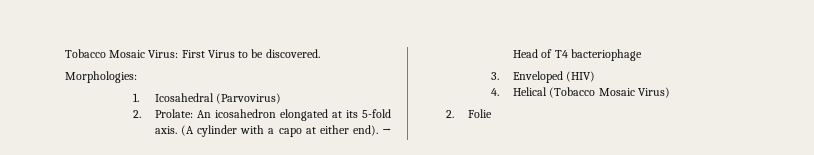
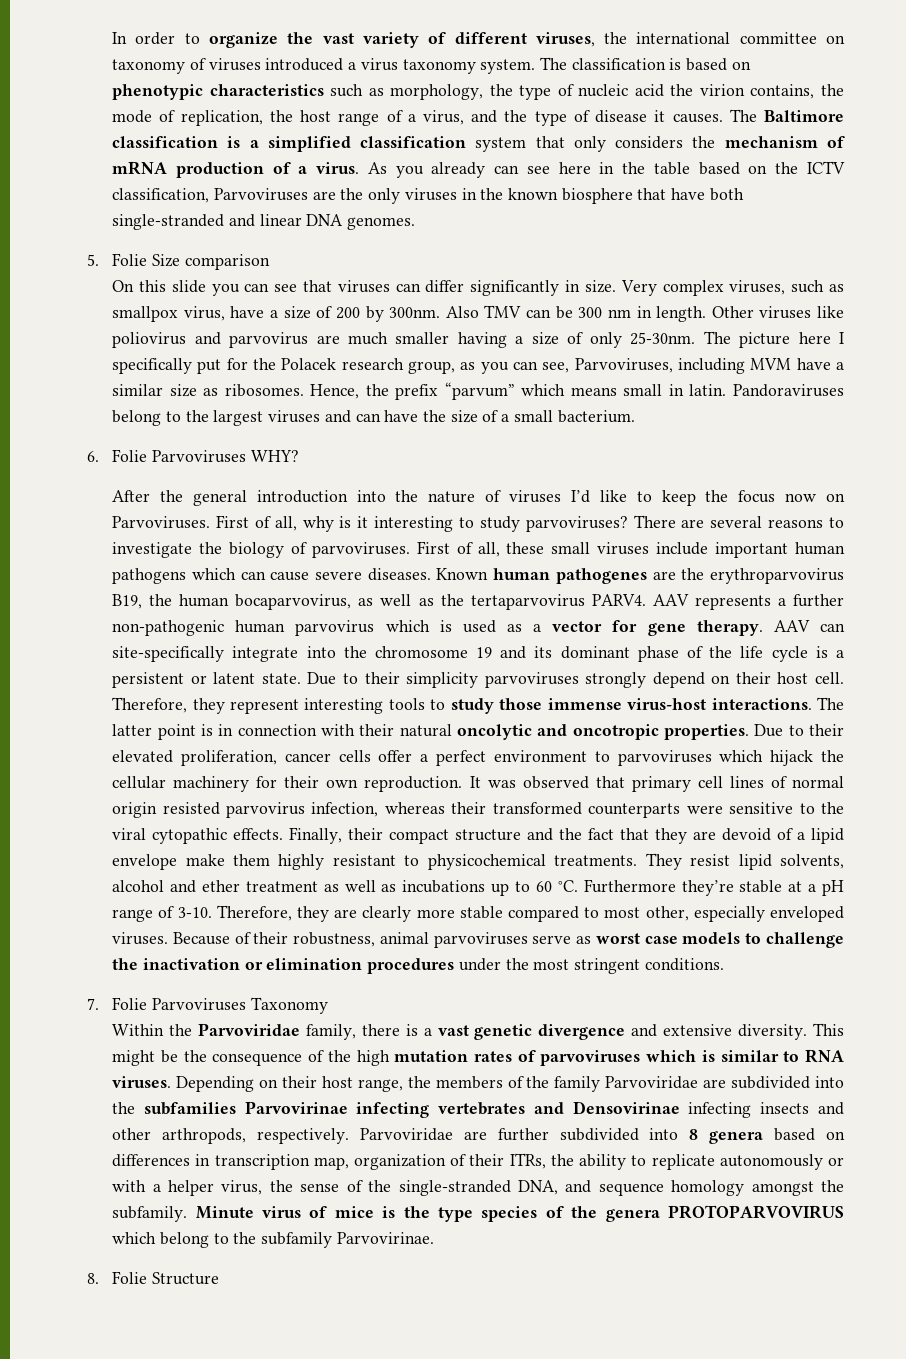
[65,49,320,58] [65,71,137,83] [132,93,282,104] [132,109,391,121] [155,125,392,137] [513,49,642,61] [490,71,596,83] [490,87,670,98] [445,109,493,118] Tobacco Mosaic Virus: First Virus to be discovered. // Morphologies: // 1. Icosahedral (Parvovirus) // 2. Prolate: An icosahedron elongated at its 5-fold axis. (A cylinder with a capo at either end). → Head of T4 bacteriophage // 3. Enveloped (HIV) // 4. Helical (Tobacco Mosaic Virus) // 2. Folie -> [112,32,845,48] [112,57,751,74] [112,84,844,100] [112,109,844,126] [112,136,845,152] [112,161,846,178] [112,188,744,204] [112,214,416,230] [87,253,270,270] [112,280,844,296] [112,305,845,322] [112,331,845,348] [112,358,845,374] [112,382,844,400] [112,410,635,426] [87,449,299,463] [112,490,846,506] [112,515,844,532] [112,541,846,558] [112,568,844,584] [112,594,845,610] [112,620,845,636] [112,646,845,662] [112,672,845,688] [112,697,844,714] [112,724,844,740] [112,750,844,766] [112,776,845,792] [112,802,844,818] [112,827,844,844] [112,853,844,870] [112,879,845,896] [112,905,844,922] [112,932,844,948] [112,958,724,974] [87,997,328,1014] [112,1023,845,1040] [112,1049,844,1066] [112,1076,845,1092] [112,1101,845,1118] [112,1128,846,1144] [112,1153,844,1170] [112,1180,845,1196] [112,1205,844,1222] [112,1232,434,1248] [87,1271,219,1285] In order to organize the vast variety of different viruses, the international committee on taxonomy of viruses introduced a virus taxonomy system. The classification is based on phenotypic characteristics such as morphology, the type of nucleic acid the virion contains, the mode of replication, the host range of a virus, and the type of disease it causes. The Baltimore classification is a simplified classification system that only considers the mechanism of mRNA production of a virus. As you already can see here in the table based on the ICTV classification, Parvoviruses are the only viruses in the known biosphere that have both single-stranded and linear DNA genomes. // 5. Folie Size comparison // On this slide you can see that viruses can differ significantly in size. Very complex viruses, such as smallpox virus, have a size of 200 by 300nm. Also TMV can be 300 nm in length. Other viruses like poliovirus and parvovirus are much smaller having a size of only 25-30nm. The picture here I specifically put for the Polacek research group, as you can see, Parvoviruses, including MVM have a similar size as ribosomes. Hence, the prefix “parvum” which means small in latin. Pandoraviruses belong to the largest viruses and can have the size of a small bacterium. // 6. Folie Parvoviruses WHY? // After the general introduction into the nature of viruses I’d like to keep the focus now on Parvoviruses. First of all, why is it interesting to study parvoviruses? There are several reasons to investigate the biology of parvoviruses. First of all, these small viruses include important human pathogens which can cause severe diseases. Known human pathogenes are the erythroparvovirus B19, the human bocaparvovirus, as well as the tertaparvovirus PARV4. AAV represents a further non-pathogenic human parvovirus which is used as a vector for gene therapy. AAV can site-specifically integrate into the chromosome 19 and its dominant phase of the life cycle is a persistent or latent state. Due to their simplicity parvoviruses strongly depend on their host cell. Therefore, they represent interesting tools to study those immense virus-host interactions. The latter point is in connection with their natural oncolytic and oncotropic properties. Due to their elevated proliferation, cancer cells offer a perfect environment to parvoviruses which hijack the cellular machinery for their own reproduction. It was observed that primary cell lines of normal origin resisted parvovirus infection, whereas their transformed counterparts were sensitive to the viral cytopathic effects. Finally, their compact structure and the fact that they are devoid of a lipid envelope make them highly resistant to physicochemical treatments. They resist lipid solvents, alcohol and ether treatment as well as incubations up to 60 °C. Furthermore they’re stable at a pH range of 3-10. Therefore, they are clearly more stable compared to most other, especially enveloped viruses. Because of their robustness, animal parvoviruses serve as worst case models to challenge the inactivation or elimination procedures under the most stringent conditions. // 7. Folie Parvoviruses Taxonomy // Within the Parvoviridae family, there is a vast genetic divergence and extensive diversity. This might be the consequence of the high mutation rates of parvoviruses which is similar to RNA viruses. Depending on their host range, the members of the family Parvoviridae are subdivided into the subfamilies Parvovirinae infecting vertebrates and Densovirinae infecting insects and other arthropods, respectively. Parvoviridae are further subdivided into 8 genera based on differences in transcription map, organization of their ITRs, the ability to replicate autonomously or with a helper virus, the sense of the single-stranded DNA, and sequence homology amongst the subfamily. Minute virus of mice is the type species of the genera PROTOPARVOVIRUS which belong to the subfamily Parvovirinae. // 8. Folie Structure

